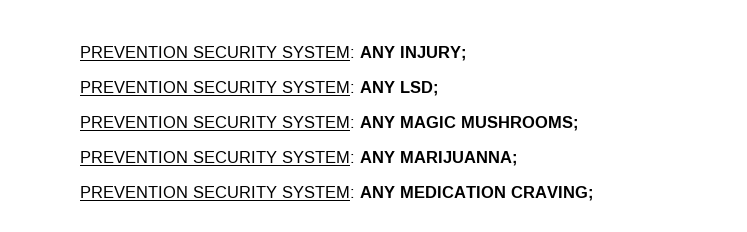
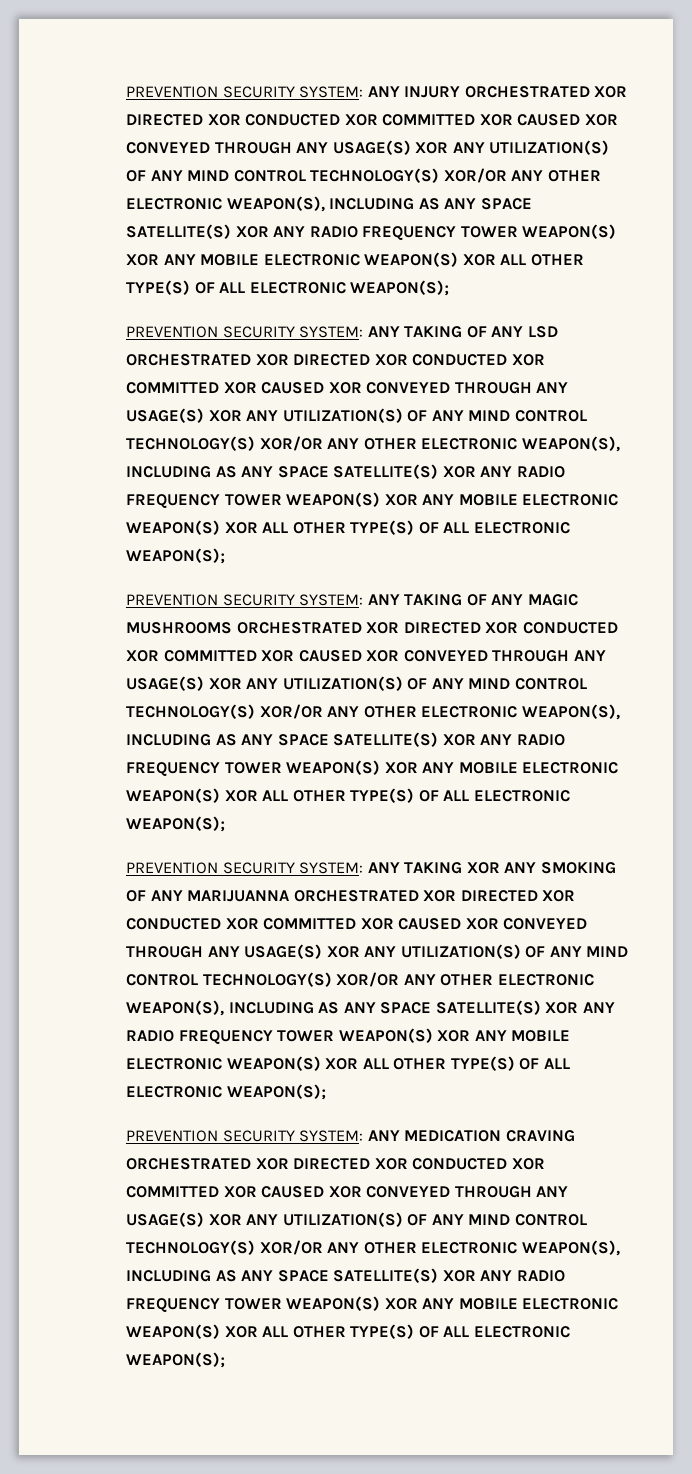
[79,46,467,61] [79,81,439,96] [79,116,579,131] [79,151,518,166] PREVENTION SECURITY SYSTEM: ANY INJURY; // PREVENTION SECURITY SYSTEM: ANY LSD; // PREVENTION SECURITY SYSTEM: ANY MAGIC MUSHROOMS; // PREVENTION SECURITY SYSTEM: ANY MARIJUANNA; -> [126,86,628,98] [126,114,618,126] [126,140,610,155] [126,168,601,183] [126,196,532,212] [126,224,617,240] [126,252,584,267] [126,280,450,296] [126,326,558,338] [126,354,545,366] [126,382,569,394] [126,408,587,423] [126,436,620,452] [126,464,565,479] [126,492,619,508] [126,520,570,535] [126,548,226,564] [126,594,578,606] [126,622,618,634] [126,650,606,662] [126,676,587,691] [126,704,620,720] [126,732,565,747] [126,760,619,776] [126,788,570,803] [126,816,226,832] [126,862,616,874] [126,890,576,902] [126,918,588,930] [126,944,629,959] [126,972,594,987] [126,1000,615,1016] [126,1028,571,1044] [126,1056,570,1071] [126,1084,326,1100] PREVENTION SECURITY SYSTEM: ANY INJURY ORCHESTRATED XOR DIRECTED XOR CONDUCTED XOR COMMITTED XOR CAUSED XOR CONVEYED THROUGH ANY USAGE(S) XOR ANY UTILIZATION(S) OF ANY MIND CONTROL TECHNOLOGY(S) XOR/OR ANY OTHER ELECTRONIC WEAPON(S), INCLUDING AS ANY SPACE SATELLITE(S) XOR ANY RADIO FREQUENCY TOWER WEAPON(S) XOR ANY MOBILE ELECTRONIC WEAPON(S) XOR ALL OTHER TYPE(S) OF ALL ELECTRONIC WEAPON(S); // PREVENTION SECURITY SYSTEM: ANY TAKING OF ANY LSD ORCHESTRATED XOR DIRECTED XOR CONDUCTED XOR COMMITTED XOR CAUSED XOR CONVEYED THROUGH ANY USAGE(S) XOR ANY UTILIZATION(S) OF ANY MIND CONTROL TECHNOLOGY(S) XOR/OR ANY OTHER ELECTRONIC WEAPON(S), INCLUDING AS ANY SPACE SATELLITE(S) XOR ANY RADIO FREQUENCY TOWER WEAPON(S) XOR ANY MOBILE ELECTRONIC WEAPON(S) XOR ALL OTHER TYPE(S) OF ALL ELECTRONIC WEAPON(S); // PREVENTION SECURITY SYSTEM: ANY TAKING OF ANY MAGIC MUSHROOMS ORCHESTRATED XOR DIRECTED XOR CONDUCTED XOR COMMITTED XOR CAUSED XOR CONVEYED THROUGH ANY USAGE(S) XOR ANY UTILIZATION(S) OF ANY MIND CONTROL TECHNOLOGY(S) XOR/OR ANY OTHER ELECTRONIC WEAPON(S), INCLUDING AS ANY SPACE SATELLITE(S) XOR ANY RADIO FREQUENCY TOWER WEAPON(S) XOR ANY MOBILE ELECTRONIC WEAPON(S) XOR ALL OTHER TYPE(S) OF ALL ELECTRONIC WEAPON(S); // PREVENTION SECURITY SYSTEM: ANY TAKING XOR ANY SMOKING OF ANY MARIJUANNA ORCHESTRATED XOR DIRECTED XOR CONDUCTED XOR COMMITTED XOR CAUSED XOR CONVEYED THROUGH ANY USAGE(S) XOR ANY UTILIZATION(S) OF ANY MIND CONTROL TECHNOLOGY(S) XOR/OR ANY OTHER ELECTRONIC WEAPON(S), INCLUDING AS ANY SPACE SATELLITE(S) XOR ANY RADIO FREQUENCY TOWER WEAPON(S) XOR ANY MOBILE ELECTRONIC WEAPON(S) XOR ALL OTHER TYPE(S) OF ALL ELECTRONIC WEAPON(S);
[510,186,594,201] CRAVING; -> [505,1130,575,1142] [126,1158,545,1170] [126,1186,569,1198] [126,1212,587,1227] [126,1240,620,1256] [126,1268,565,1283] [126,1296,619,1312] [126,1324,570,1339] [126,1352,226,1368] CRAVING ORCHESTRATED XOR DIRECTED XOR CONDUCTED XOR COMMITTED XOR CAUSED XOR CONVEYED THROUGH ANY USAGE(S) XOR ANY UTILIZATION(S) OF ANY MIND CONTROL TECHNOLOGY(S) XOR/OR ANY OTHER ELECTRONIC WEAPON(S), INCLUDING AS ANY SPACE SATELLITE(S) XOR ANY RADIO FREQUENCY TOWER WEAPON(S) XOR ANY MOBILE ELECTRONIC WEAPON(S) XOR ALL OTHER TYPE(S) OF ALL ELECTRONIC WEAPON(S);

